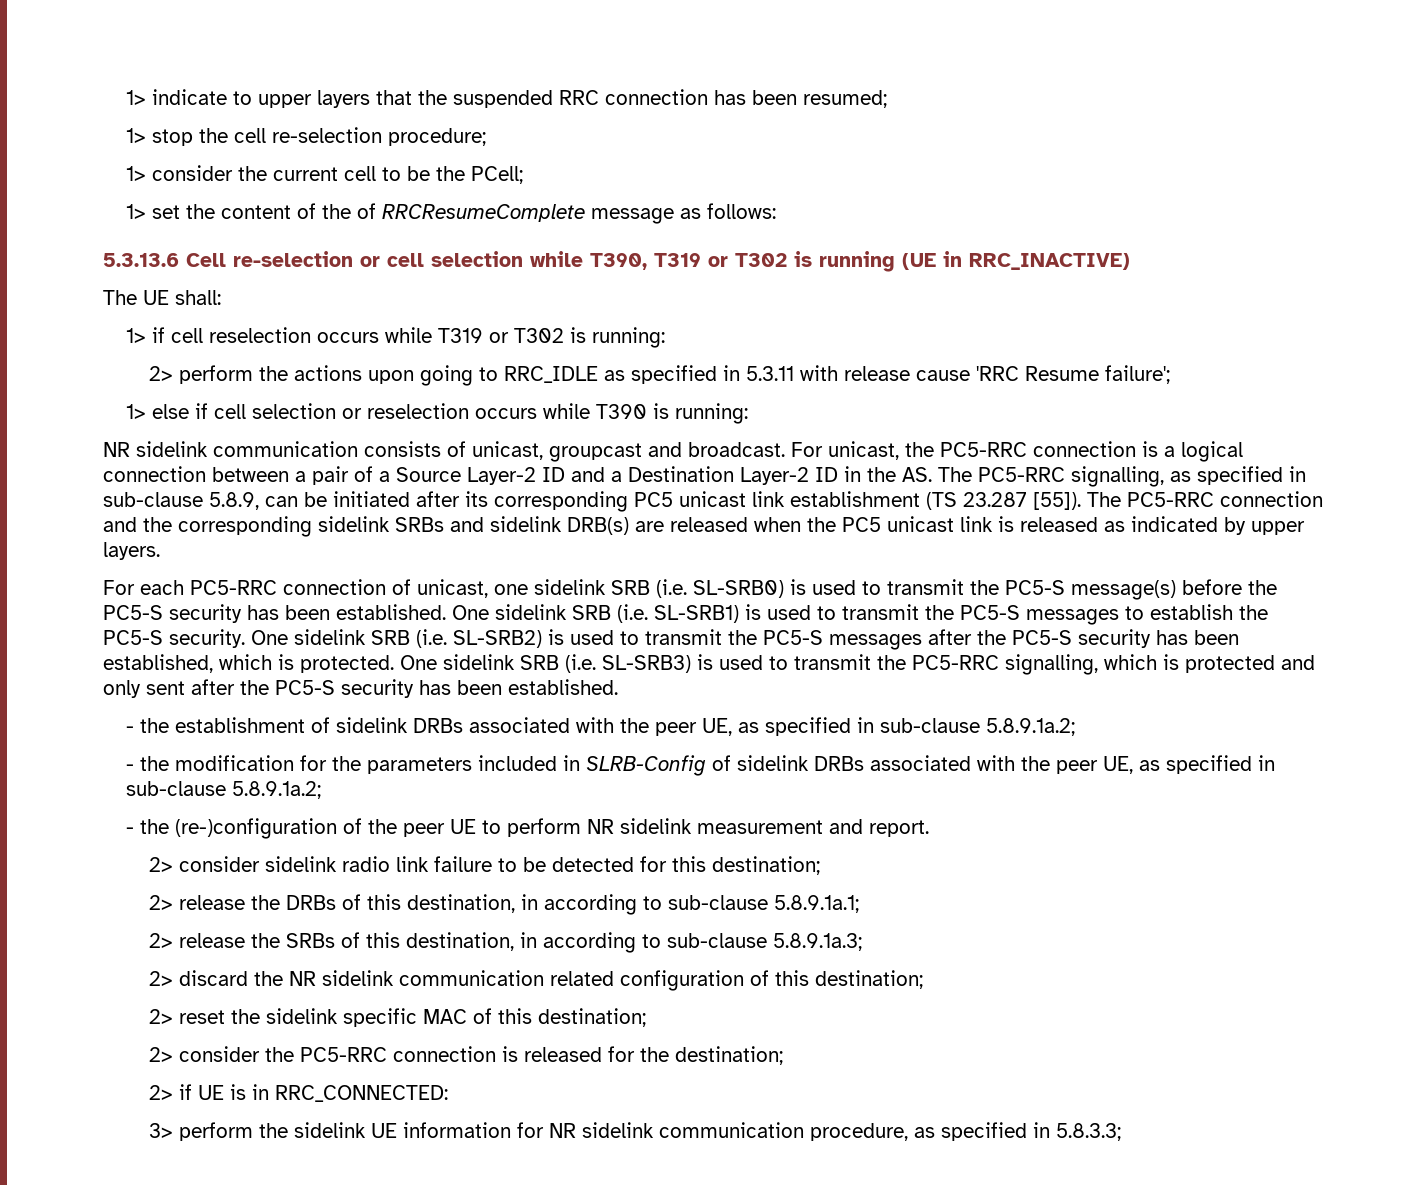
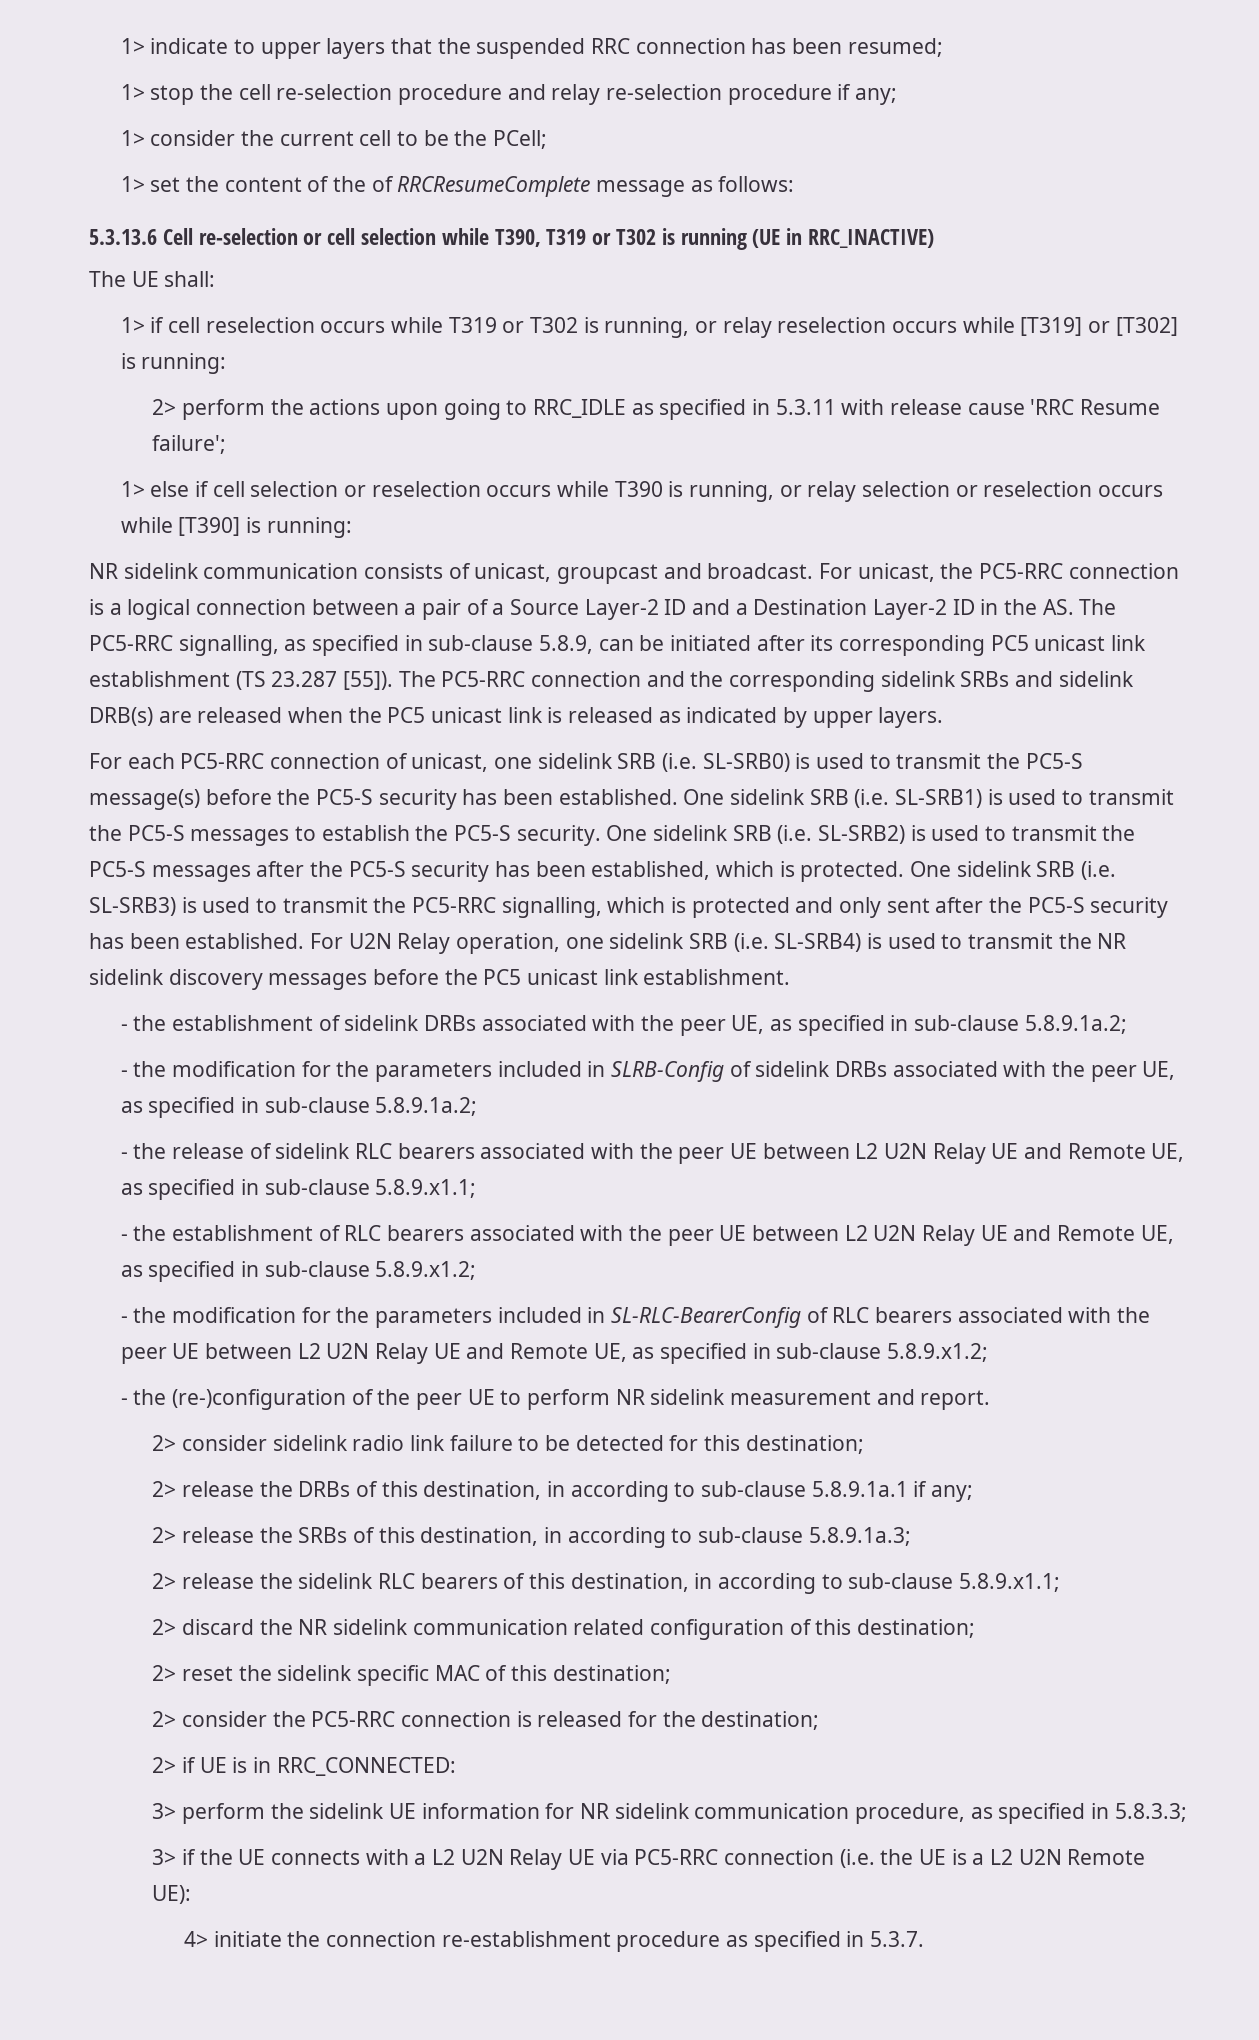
[387,128,486,146] procedure; -> [398,84,898,105] procedure and relay re-selection procedure if any;
(586, 335) none -> [604,317,1178,338] [120,353,136,369] running, or relay reselection occurs while [T319] or [T302] is
(669, 411) none -> [689,481,1164,502] [120,517,262,536] running, or relay selection or reselection occurs while [T390] is
(618, 687) none -> [310,933,1127,954] [89,969,791,990] For U2N Relay operation, one sidelink SRB (i.e. SL-SRB4) is used to transmit the NR sidelink discovery messages before the PC5 unicast link establishment.
(321, 790) none -> [120,1143,1185,1164] [120,1179,477,1200] [120,1225,1174,1246] [120,1261,477,1282] [120,1307,1151,1328] [120,1343,989,1364] // - the release of sidelink RLC bearers associated with the peer UE between L2 U2N Relay UE and Remote UE, as specified in sub-clause 5.8.9.x1.1; // - the establishment of RLC bearers associated with the peer UE between L2 U2N Relay UE and Remote UE, as specified in sub-clause 5.8.9.x1.2; // - the modification for the parameters included in SL-RLC-BearerConfig of RLC bearers associated with the peer UE between L2 U2N Relay UE and Remote UE, as specified in sub-clause 5.8.9.x1.2;
[773,895,859,913] 5.8.9.1a.1; -> [811,1481,974,1502] 5.8.9.1a.1 if any;
(862, 942) none -> [152,1573,1061,1594] // 2> release the sidelink RLC bearers of this destination, in according to sub-clause 5.8.9.x1.1;
(1121, 1132) none -> [152,1849,1146,1870] [152,1885,192,1904] [184,1931,925,1952] // 3> if the UE connects with a L2 U2N Relay UE via PC5-RRC connection (i.e. the UE is a L2 U2N Remote UE): // 4> initiate the connection re-establishment procedure as specified in 5.3.7.

